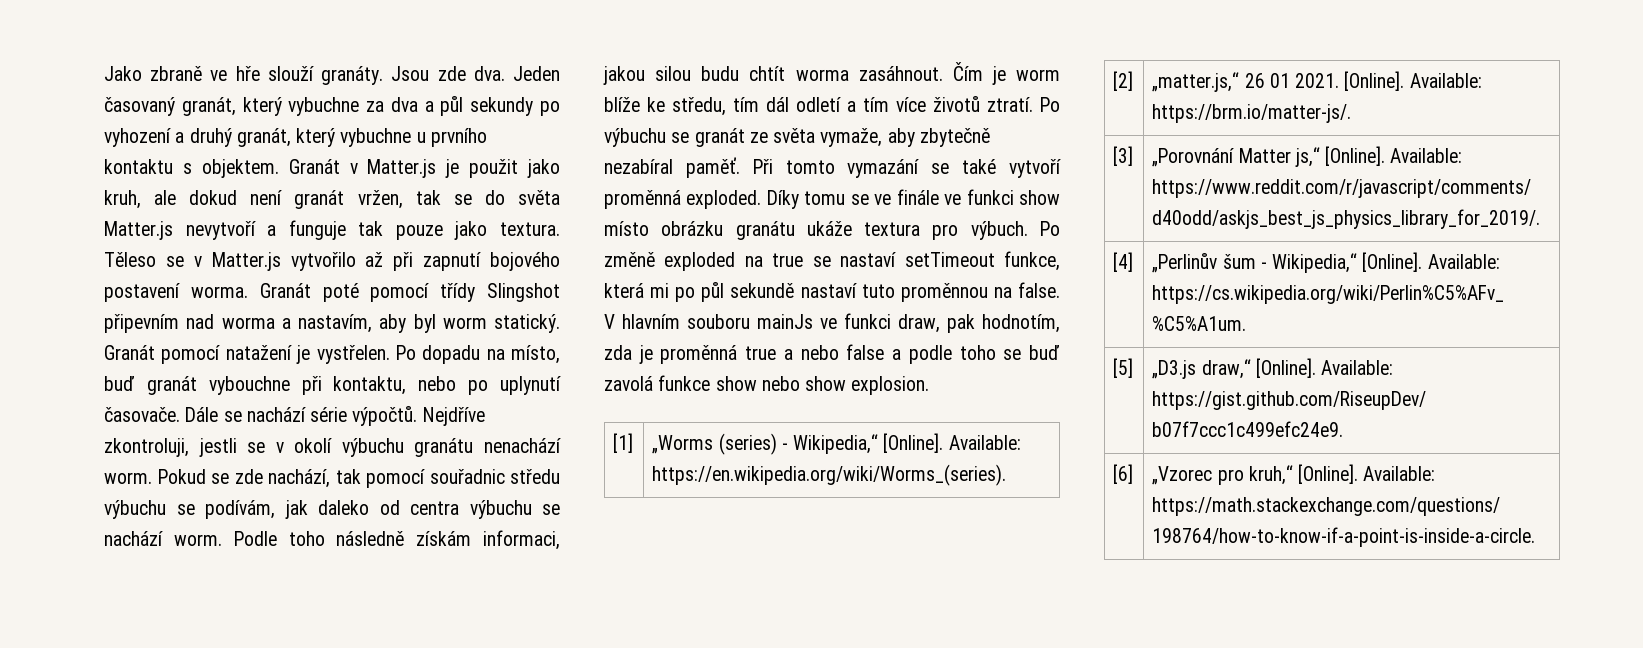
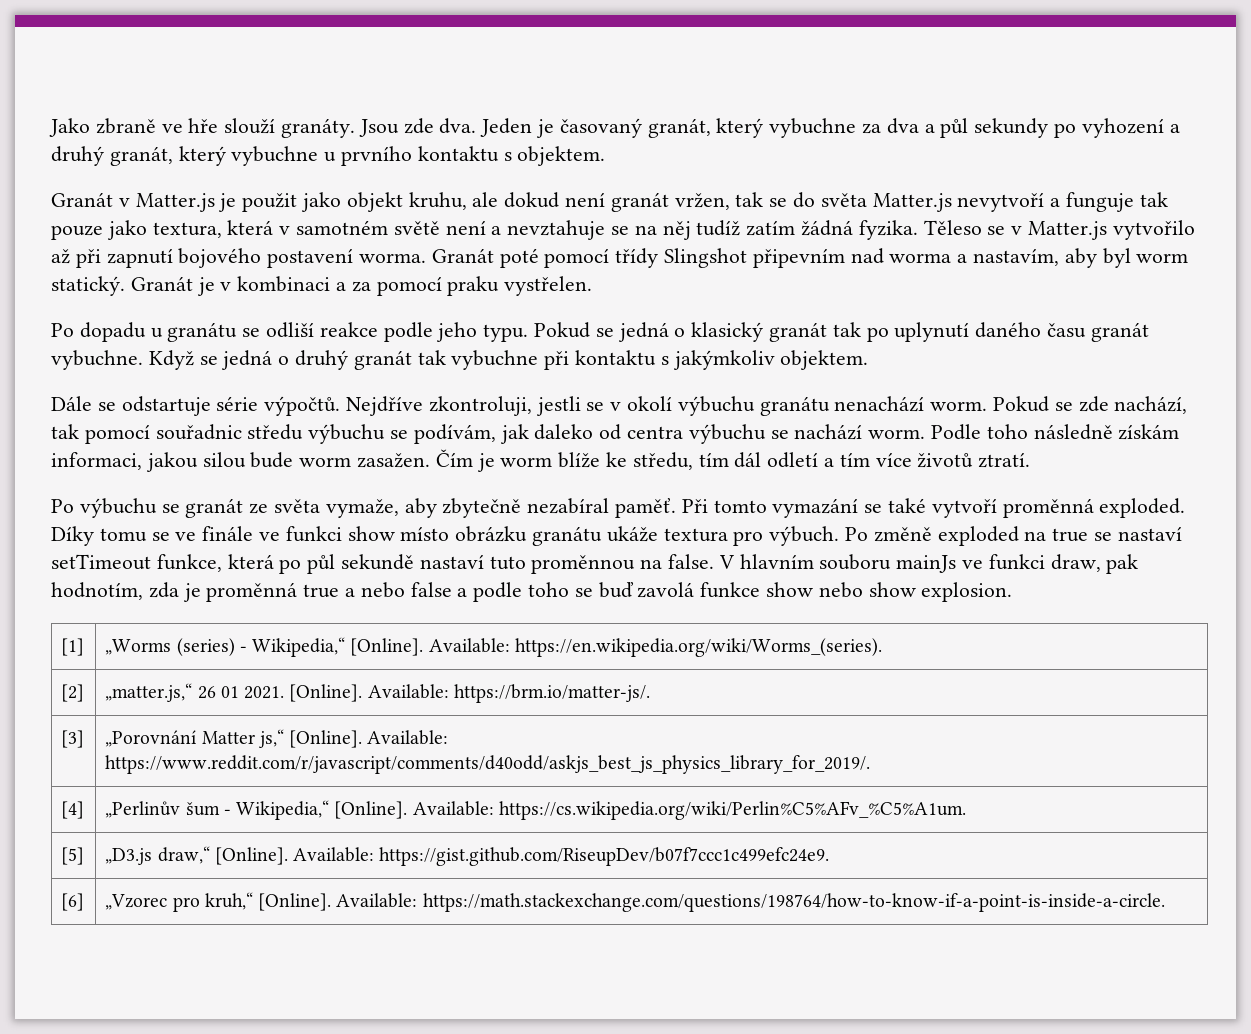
(560, 73) none -> [536,119,555,138] je
(279, 168) none -> (606, 156) //
[104,190,141,209] kruh, -> [346,192,467,212] objekt kruhu,
[499,222,560,236] textura. -> [152,220,918,240] textura, která v samotném světě není a nevztahuje se na něj tudíž zatím žádná fyzika.
[161,345,311,364] pomocí natažení je -> [196,276,500,296] je v kombinaci a za pomocí praku
(390, 354) none -> (593, 286) //
[486,345,560,364] [104,376,561,395] [104,407,180,422] na místo, buď granát vybouchne při kontaktu, nebo po uplynutí časovače. -> [150,322,1149,342] [51,350,869,370] u granátu se odliší reakce podle jeho typu. Pokud se jedná o klasický granát tak po uplynutí daného času granát vybuchne. Když se jedná o druhý granát tak vybuchne při kontaktu s jakýmkoliv objektem. //
[246,407,306,422] nachází -> [121,396,211,416] odstartuje
[701,66,943,81] budu chtít worma zasáhnout. -> [250,452,431,468] bude worm zasažen.
(1033, 104) none -> (1031, 460) //
[650,283,670,298] mi -> (274, 561) none

